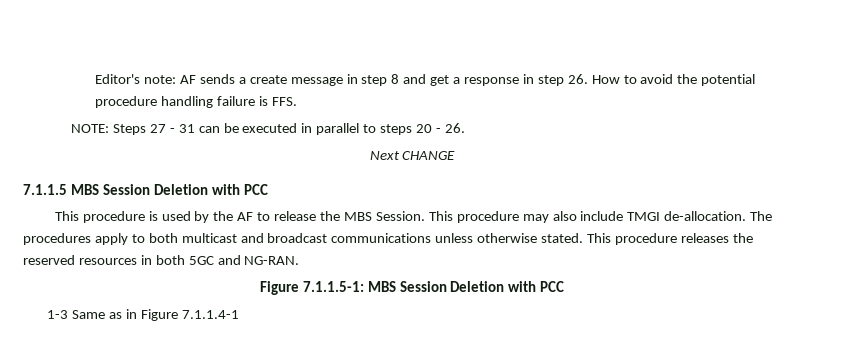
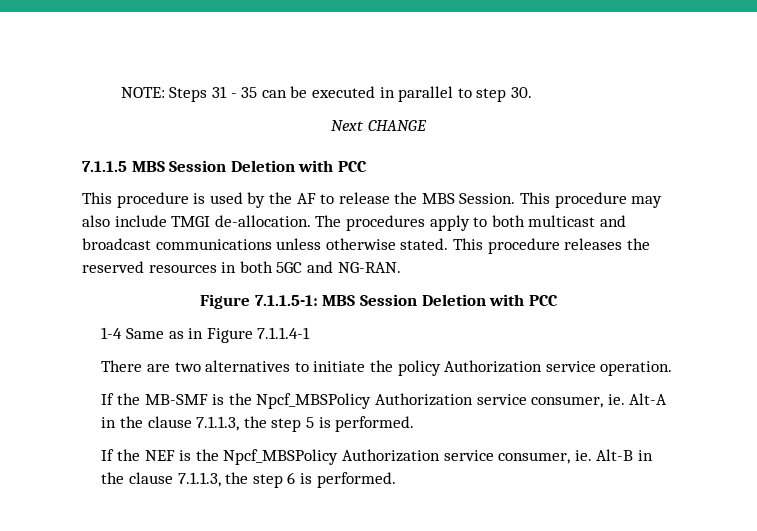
[95,74,756,86] [95,96,297,108] [71,124,195,135] Editor's note: AF sends a create message in step 8 and get a response in step 26. How to avoid the potential procedure handling failure is FFS. // NOTE: Steps 27 - 31 -> [120,86,258,102] NOTE: Steps 31 - 35
[380,123,465,135] steps 20 - 26. -> [476,87,532,102] step 30.
[47,310,69,319] 1-3 -> [101,327,123,339] 1-4
(239, 314) none -> [101,360,673,376] [101,393,668,409] [101,416,415,432] [101,449,653,465] [101,472,396,488] // There are two alternatives to initiate the policy Authorization service operation. // If the MB-SMF is the Npcf_MBSPolicy Authorization service consumer, ie. Alt-A in the clause 7.1.1.3, the step 5 is performed. // If the NEF is the Npcf_MBSPolicy Authorization service consumer, ie. Alt-B in the clause 7.1.1.3, the step 6 is performed.

